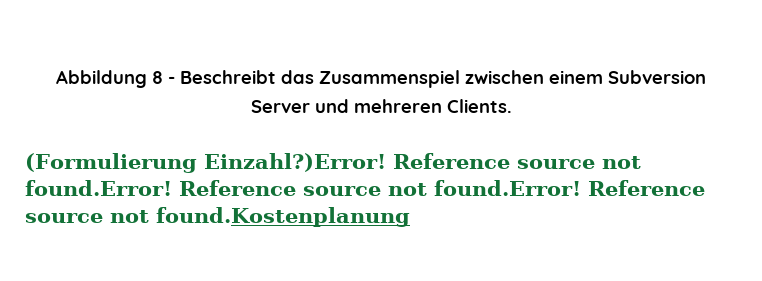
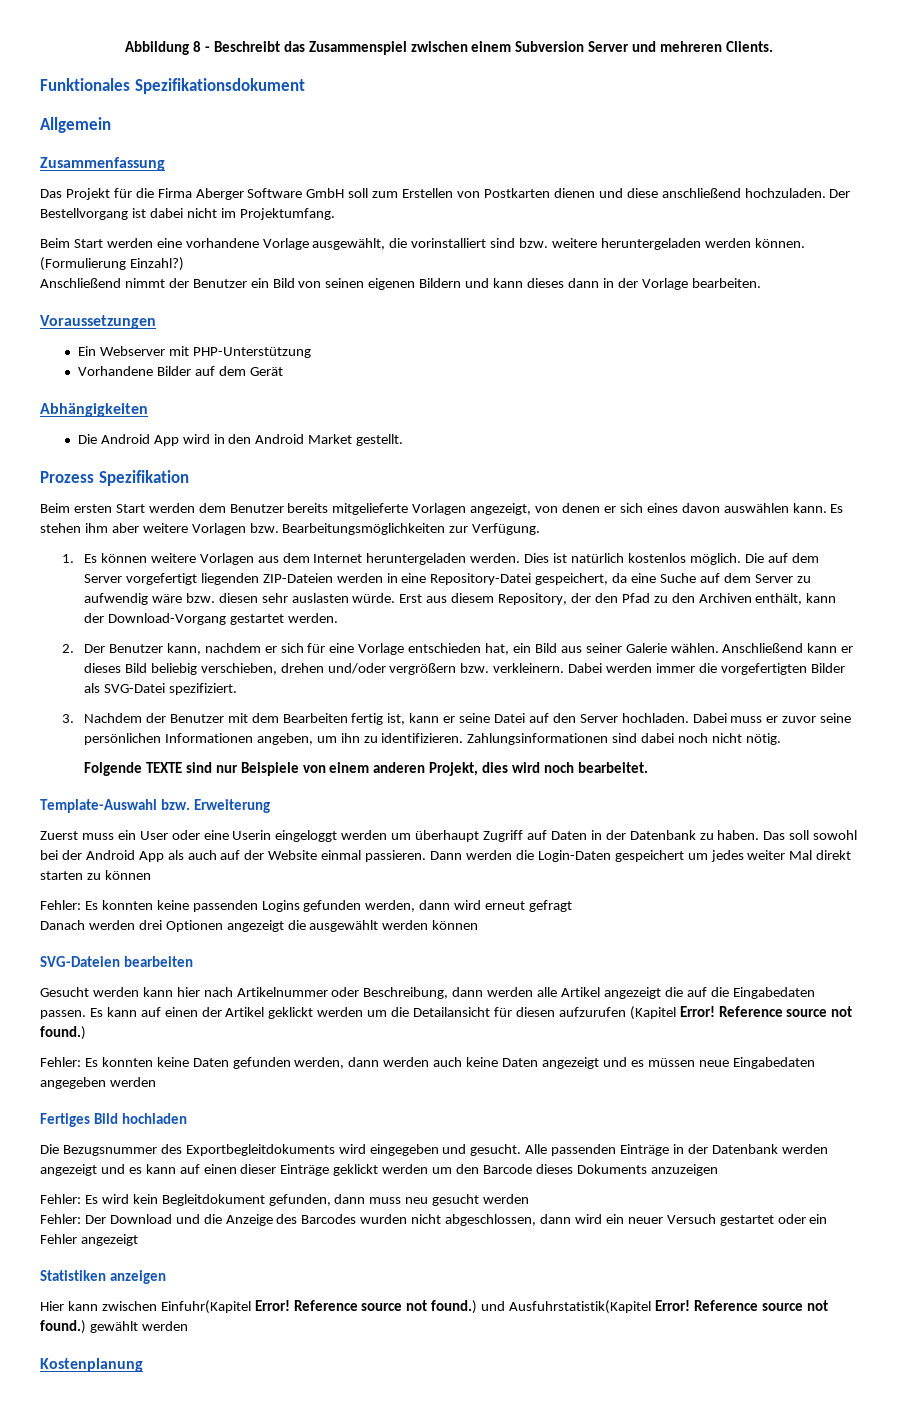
[25,153,641,173] [25,180,705,196] [25,207,410,227] (Formulierung Einzahl?)Error! Reference source not found.Error! Reference source not found.Error! Reference source not found.Kostenplanung -> [40,78,305,94] [40,117,111,133] [40,157,165,171] [40,188,851,200] [40,208,335,220] [40,238,805,250] [40,257,184,271] [40,278,761,290] [40,315,156,329] [77,346,311,358] [77,366,283,376] [40,403,148,417] [77,434,404,446] [40,470,189,486] [40,503,844,515] [40,523,541,535] [61,553,819,565] [83,573,811,585] [83,593,837,605] [83,613,338,625] [61,643,854,655] [83,663,845,675] [83,683,237,695] [61,713,852,725] [83,733,781,745] [83,762,648,776] [40,799,271,813] [40,830,858,842] [40,850,852,862] [40,870,151,880] [40,900,573,912] [40,920,479,932] [40,956,194,967] [40,987,815,999] [40,1006,853,1020] [40,1026,86,1040] [40,1057,815,1069] [40,1077,156,1089] [40,1113,188,1127] [40,1144,828,1156] [40,1164,718,1176] [40,1194,530,1206] [40,1214,828,1226] [40,1234,138,1246] [40,1270,167,1284] [40,1300,828,1314] [40,1320,188,1334] [40,1358,143,1372] Funktionales Spezifikationsdokument // Allgemein // Zusammenfassung // Das Projekt für die Firma Aberger Software GmbH soll zum Erstellen von Postkarten dienen und diese anschließend hochzuladen. Der Bestellvorgang ist dabei nicht im Projektumfang. // Beim Start werden eine vorhandene Vorlage ausgewählt, die vorinstalliert sind bzw. weitere heruntergeladen werden können. (Formulierung Einzahl?) // Anschließend nimmt der Benutzer ein Bild von seinen eigenen Bildern und kann dieses dann in der Vorlage bearbeiten. // Voraussetzungen // Ein Webserver mit PHP-Unterstützung // Vorhandene Bilder auf dem Gerät // Abhängigkeiten // Die Android App wird in den Android Market gestellt. // Prozess Spezifikation // Beim ersten Start werden dem Benutzer bereits mitgelieferte Vorlagen angezeigt, von denen er sich eines davon auswählen kann. Es stehen ihm aber weitere Vorlagen bzw. Bearbeitungsmöglichkeiten zur Verfügung. // 1. Es können weitere Vorlagen aus dem Internet heruntergeladen werden. Dies ist natürlich kostenlos möglich. Die auf dem Server vorgefertigt liegenden ZIP-Dateien werden in eine Repository-Datei gespeichert, da eine Suche auf dem Server zu aufwendig wäre bzw. diesen sehr auslasten würde. Erst aus diesem Repository, der den Pfad zu den Archiven enthält, kann der Download-Vorgang gestartet werden. // 2. Der Benutzer kann, nachdem er sich für eine Vorlage entschieden hat, ein Bild aus seiner Galerie wählen. Anschließend kann er dieses Bild beliebig verschieben, drehen und/oder vergrößern bzw. verkleinern. Dabei werden immer die vorgefertigten Bilder als SVG-Datei spezifiziert. // 3. Nachdem der Benutzer mit dem Bearbeiten fertig ist, kann er seine Datei auf den Server hochladen. Dabei muss er zuvor seine persönlichen Informationen angeben, um ihn zu identifizieren. Zahlungsinformationen sind dabei noch nicht nötig. // Folgende TEXTE sind nur Beispiele von einem anderen Projekt, dies wird noch bearbeitet. // Template-Auswahl bzw. Erweiterung // Zuerst muss ein User oder eine Userin eingeloggt werden um überhaupt Zugriff auf Daten in der Datenbank zu haben. Das soll sowohl bei der Android App als auch auf der Website einmal passieren. Dann werden die Login-Daten gespeichert um jedes weiter Mal direkt starten zu können // Fehler: Es konnten keine passenden Logins gefunden werden, dann wird erneut gefragt // Danach werden drei Optionen angezeigt die ausgewählt werden können // SVG-Dateien bearbeiten // Gesucht werden kann hier nach Artikelnummer oder Beschreibung, dann werden alle Artikel angezeigt die auf die Eingabedaten passen. Es kann auf einen der Artikel geklickt werden um die Detailansicht für diesen aufzurufen (Kapitel Error! Reference source not found.) // Fehler: Es konnten keine Daten gefunden werden, dann werden auch keine Daten angezeigt und es müssen neue Eingabedaten angegeben werden // Fertiges Bild hochladen // Die Bezugsnummer des Exportbegleitdokuments wird eingegeben und gesucht. Alle passenden Einträge in der Datenbank werden angezeigt und es kann auf einen dieser Einträge geklickt werden um den Barcode dieses Dokuments anzuzeigen // Fehler: Es wird kein Begleitdokument gefunden, dann muss neu gesucht werden // Fehler: Der Download und die Anzeige des Barcodes wurden nicht abgeschlossen, dann wird ein neuer Versuch gestartet oder ein Fehler angezeigt // Statistiken anzeigen // Hier kann zwischen Einfuhr(Kapitel Error! Reference source not found.) und Ausfuhrstatistik(Kapitel Error! Reference source not found.) gewählt werden // Kostenplanung

